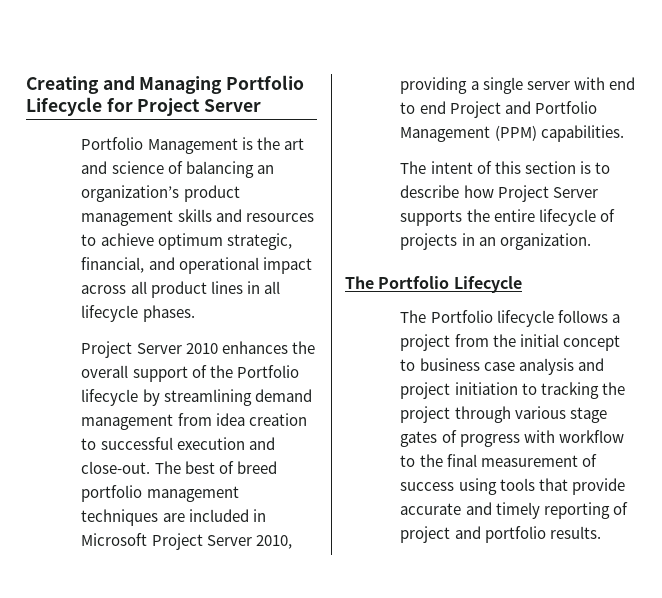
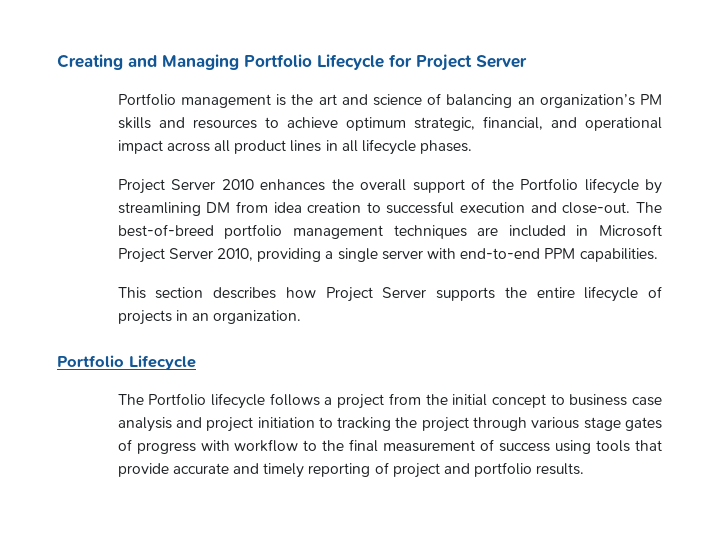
[147,138,238,154] Management -> [180,94,271,108] management
[183,185,240,202] [81,210,174,226] product management -> [639,94,662,105] PM
[254,389,312,402] [81,414,174,430] demand management -> [206,202,231,213] DM
[184,461,277,474] best of breed -> [117,224,214,237] best-of-breed
[608,77,635,90] [400,101,597,118] [400,125,624,142] [400,161,610,174] [400,185,460,198] end to end Project and Portfolio Management (PPM) capabilities. // The intent of this section is to describe -> [460,248,658,262] [117,287,277,299] end-to-end PPM capabilities. // This section describes
[345,276,374,289] The -> (302, 317) none

